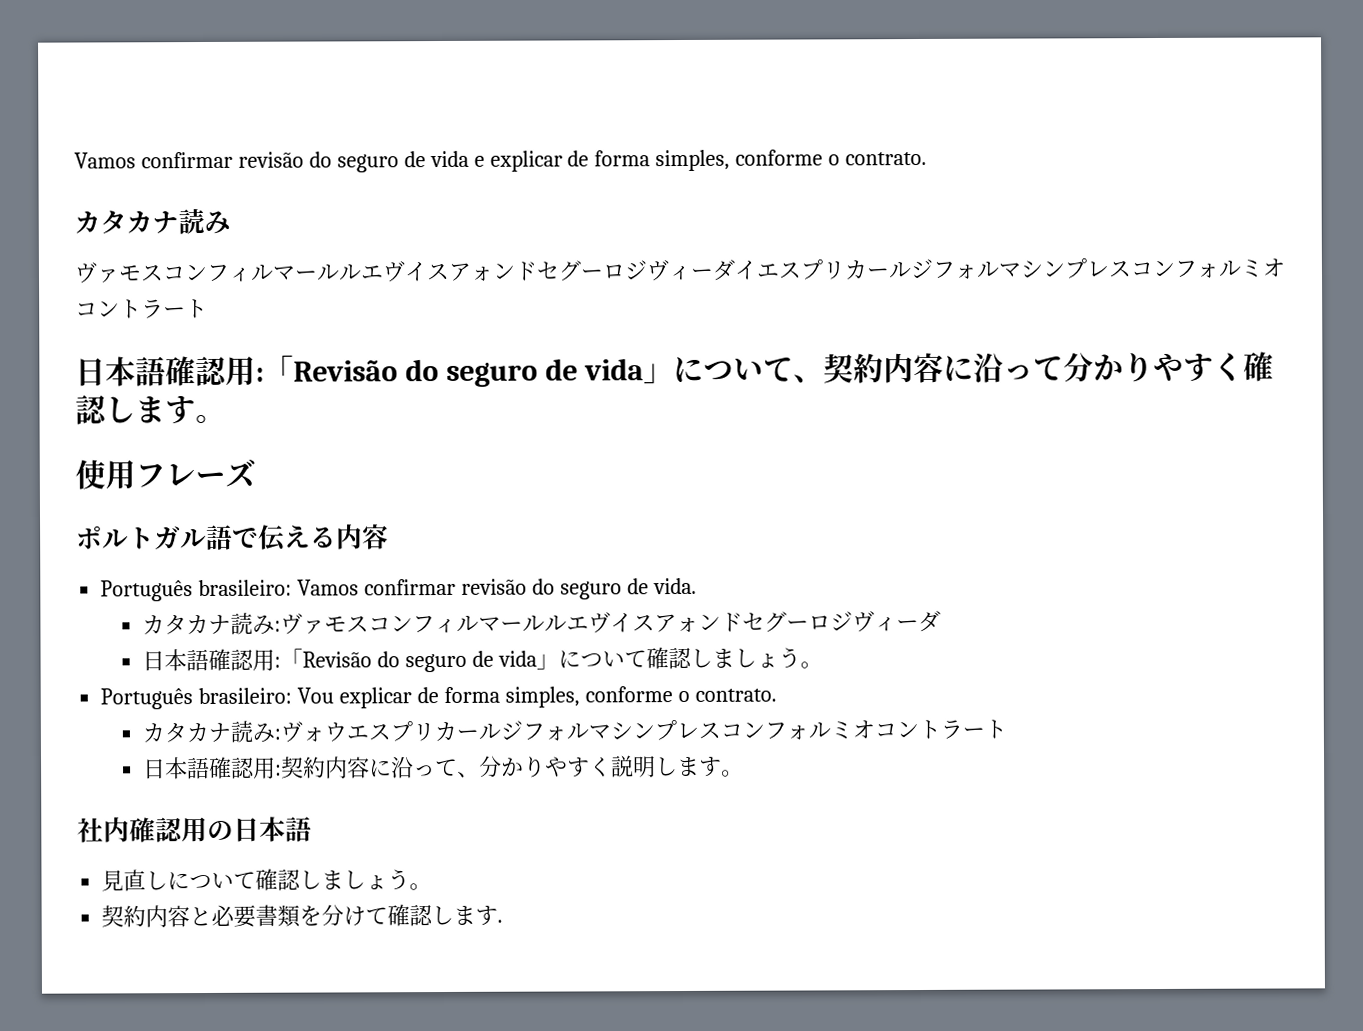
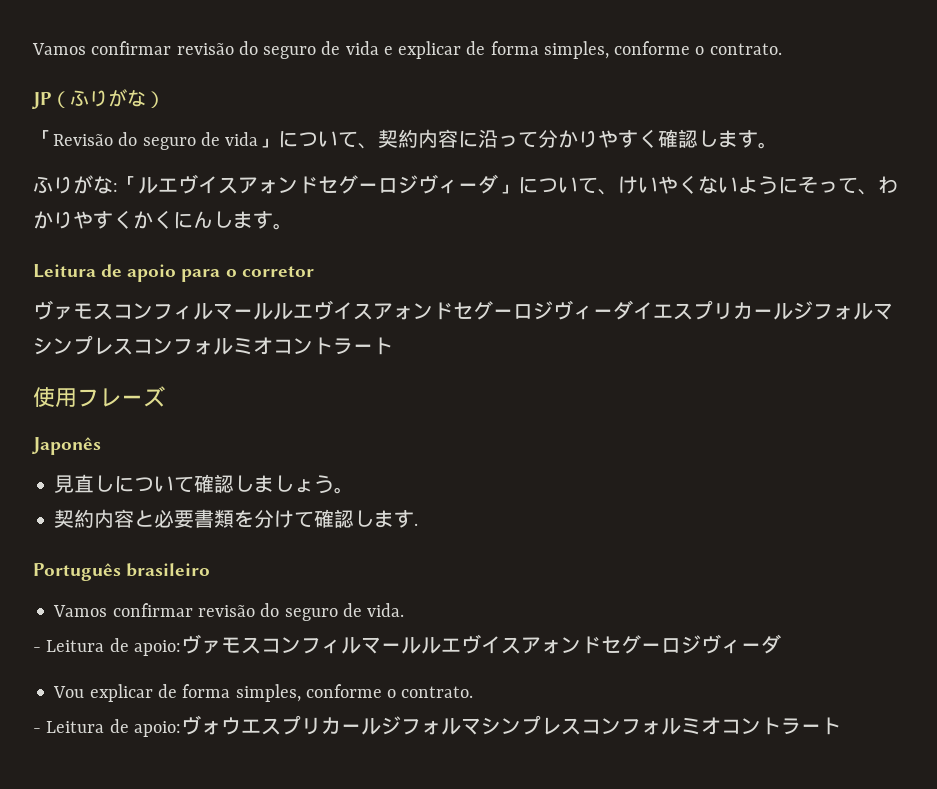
[74,208,231,235] カタカナ読み -> [32,89,165,109] [33,129,779,150] [33,174,898,195] [33,210,293,230] [33,264,314,282] JP（ふりがな） // 「Revisão do seguro de vida」について、契約内容に沿って分かりやすく確認します。 // ふりがな:「ルエヴイスアォンドセグーロジヴィーダ」について、けいやくないようにそって、わかりやすくかくにんします。 // Leitura de apoio para o corretor
[75,351,1274,387] [75,394,226,425] [75,458,256,490] [76,524,389,552] [100,577,697,602] [142,610,942,635] [142,646,823,673] [100,686,777,710] [142,719,1008,743] [143,755,745,780] [77,816,312,843] 日本語確認用:「Revisão do seguro de vida」について、契約内容に沿って分かりやすく確認します。 // 使用フレーズ // ポルトガル語で伝える内容 // Português brasileiro: Vamos confirmar revisão do seguro de vida. // カタカナ読み:ヴァモスコンフィルマールルエヴイスアォンドセグーロジヴィーダ // 日本語確認用:「Revisão do seguro de vida」について確認しましょう。 // Português brasileiro: Vou explicar de forma simples, conforme o contrato. // カタカナ読み:ヴォウエスプリカールジフォルマシンプレスコンフォルミオコントラート // 日本語確認用:契約内容に沿って、分かりやすく説明します。 // 社内確認用の日本語 -> [33,386,165,407] [32,437,101,455] 使用フレーズ // Japonês
(504, 921) none -> [33,563,211,581] [53,603,405,621] [33,634,781,656] [53,684,474,702] [33,715,841,737] // Português brasileiro // Vamos confirmar revisão do seguro de vida. // - Leitura de apoio:ヴァモスコンフィルマールルエヴイスアォンドセグーロジヴィーダ // Vou explicar de forma simples, conforme o contrato. // - Leitura de apoio:ヴォウエスプリカールジフォルマシンプレスコンフォルミオコントラート

